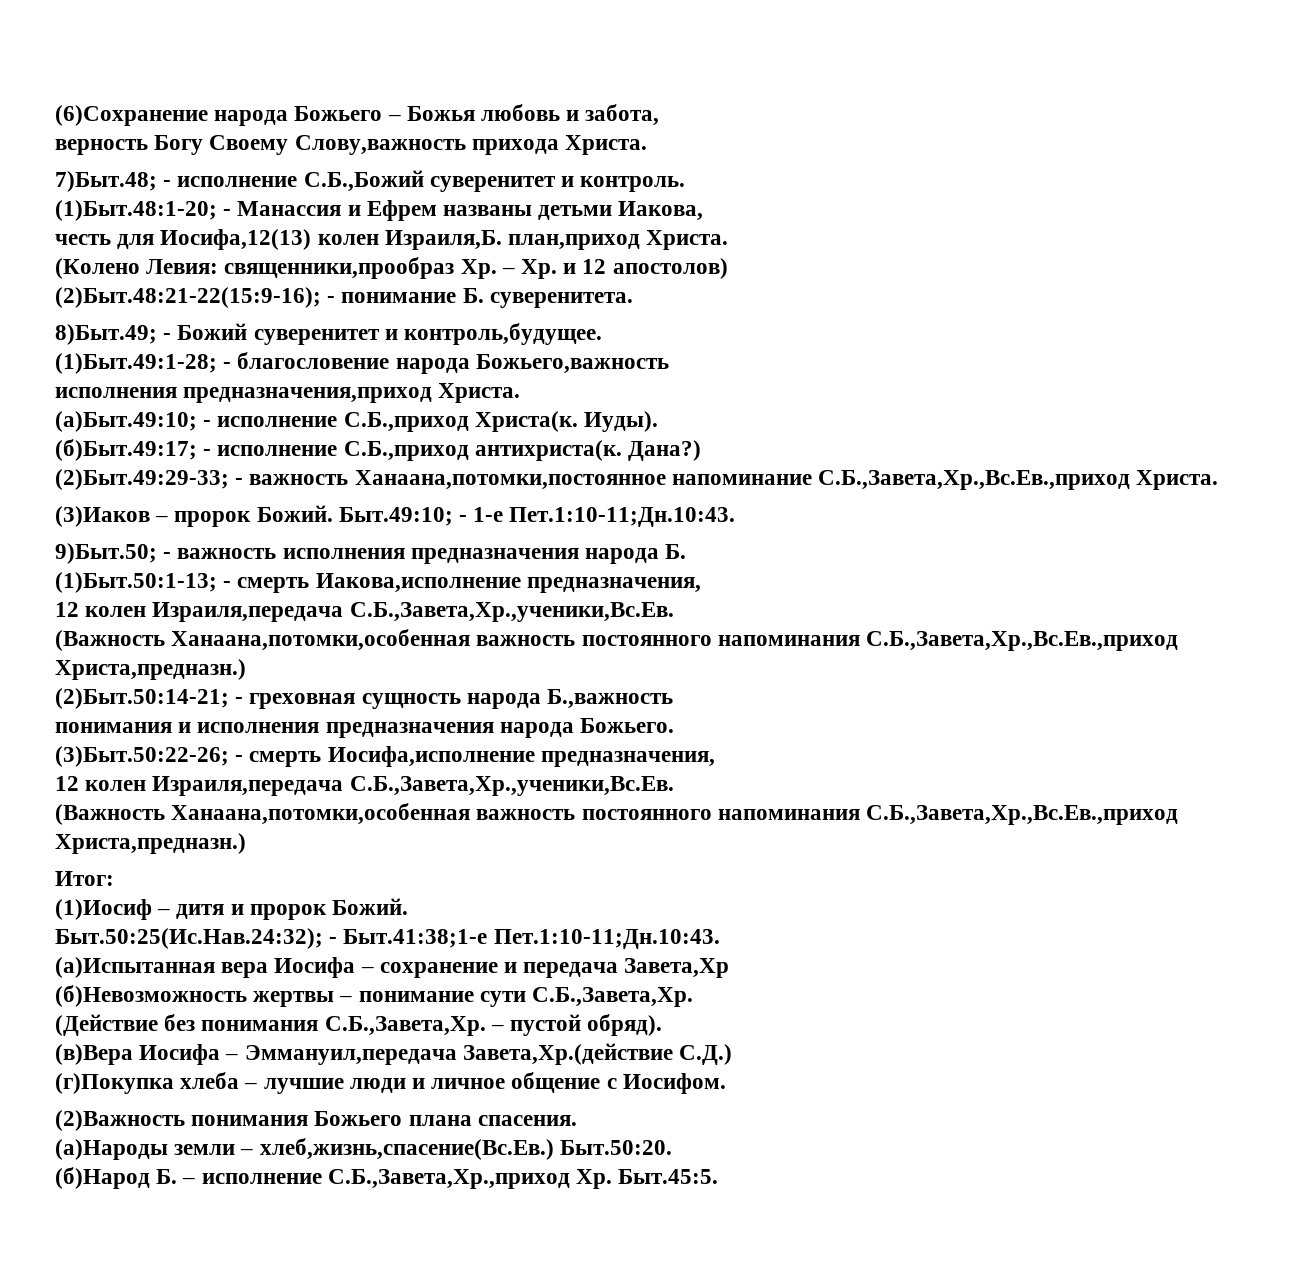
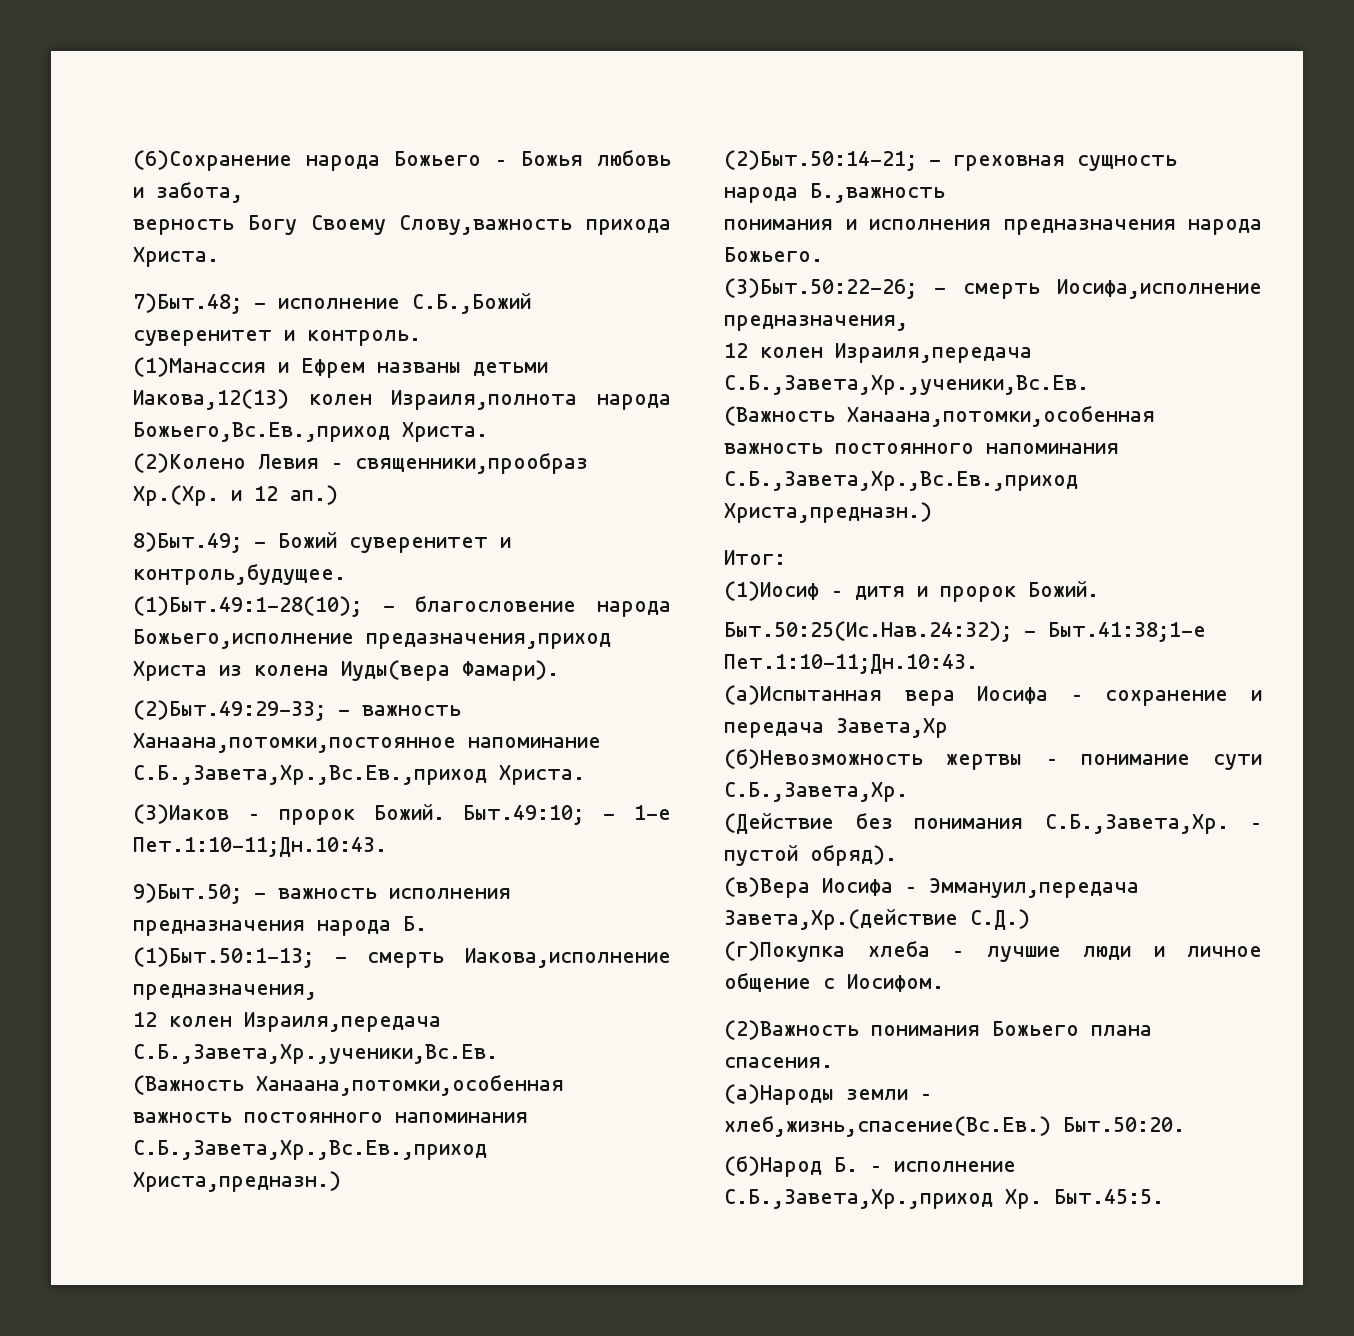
[55,200,342,221] (1)Быт.48:1-20; - Манассия -> [133,357,266,377] (1)Манассия
[618,201,704,221] [55,229,729,250] [55,257,728,279] [55,287,633,308] Иакова, // честь для Иосифа,12(13) колен Израиля,Б. план,приход Христа. // (Колено Левия: священники,прообраз Хр. – Хр. и 12 апостолов) // (2)Быт.48:21-22(15:9-16); - понимание Б. суверенитета. -> [133,389,671,410] [133,422,488,442] [133,452,588,474] [133,485,338,506] Иакова,12(13) колен Израиля,полнота народа Божьего,Вс.Ев.,приход Христа. // (2)Колено Левия – священники,прообраз Хр.(Хр. и 12 ап.)
[55,353,217,374] (1)Быт.49:1-28; -> [133,596,362,617] (1)Быт.49:1-28(10);
[475,354,669,374] [55,383,521,403] [55,411,659,432] [55,439,702,461] Божьего,важность // исполнения предназначения,приход Христа. // (а)Быт.49:10; - исполнение С.Б.,приход Христа(к. Иуды). // (б)Быт.49:17; - исполнение С.Б.,приход антихриста(к. Дана?) -> [133,629,611,649] [133,660,559,681] Божьего,исполнение предазначения,приход Христа из колена Иуды(вера Фамари).

